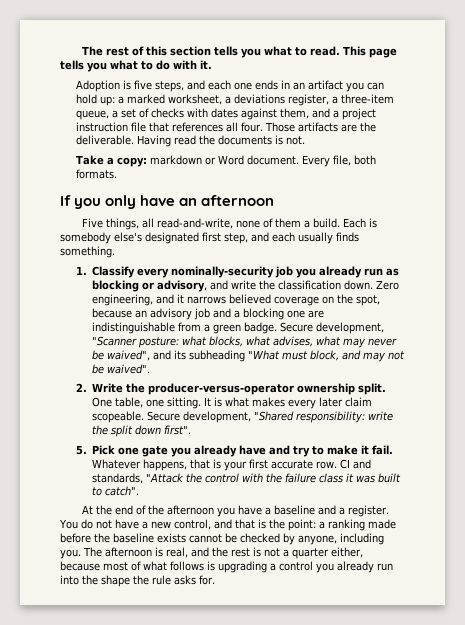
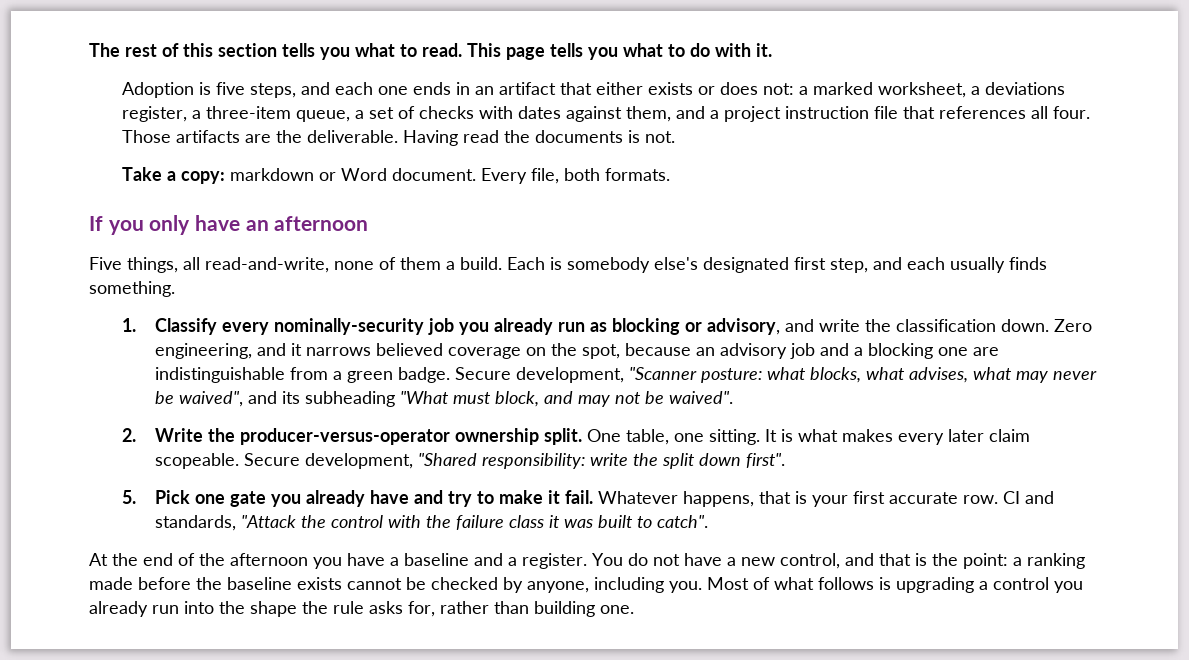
[345,82,384,92] [75,94,115,106] you can hold up: -> [560,82,795,95] that either exists or does not:
[83,547,363,559] [60,561,128,571] The afternoon is real, and the rest is not a quarter either, because most -> [707,577,749,590] Most
[199,575,215,585] for. -> [408,601,634,617] for, rather than building one.

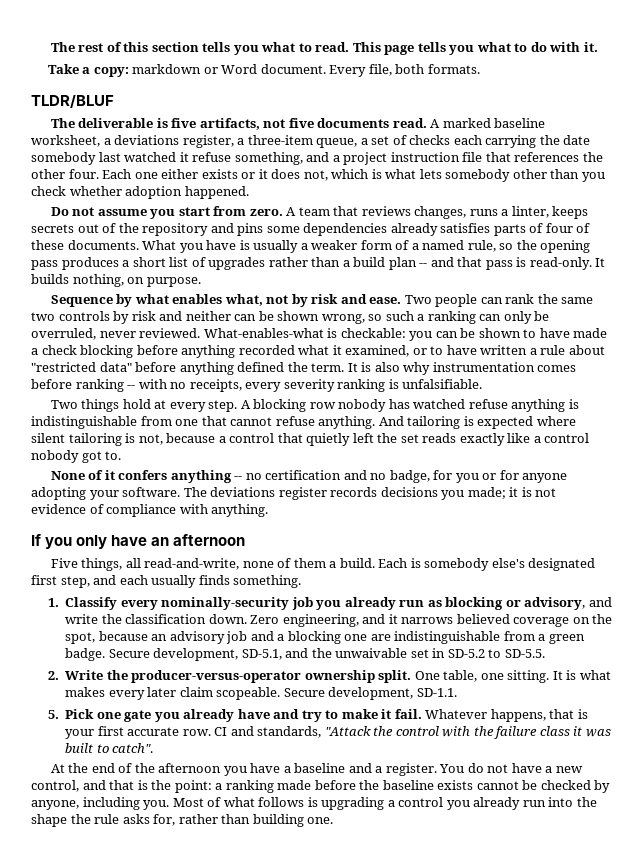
[122,82,874,98] Adoption is five steps, and each one ends in an artifact that either exists or does not: a marked -> [47,64,480,77] [31,94,114,108] [50,118,546,130] Take a copy: markdown or Word document. Every file, both formats. // TLDR/BLUF // The deliverable is five artifacts, not five documents read. A marked baseline
[479,106,672,122] with dates against them, -> [453,135,591,148] [31,152,303,165] each carrying the date somebody last watched it refuse something,
[1031,106,1091,119] [122,130,676,146] [122,167,671,184] all four. Those artifacts are the deliverable. Having read the documents is not. // Take a copy: markdown or Word document. Every file, both formats. -> [582,152,603,162] [31,169,605,182] [31,186,249,199] [50,206,589,219] [31,223,591,236] [31,240,591,253] [31,257,606,270] [31,274,201,287] [50,294,594,307] [31,311,550,324] [31,328,608,341] [31,345,605,358] [31,362,577,375] [31,379,483,392] [50,399,579,412] [31,416,576,429] [31,433,590,446] [31,450,122,463] [50,470,568,483] [31,487,557,500] [31,504,269,517] the other four. Each one either exists or it does not, which is what lets somebody other than you check whether adoption happened. // Do not assume you start from zero. A team that reviews changes, runs a linter, keeps secrets out of the repository and pins some dependencies already satisfies parts of four of these documents. What you have is usually a weaker form of a named rule, so the opening pass produces a short list of upgrades rather than a build plan -- and that pass is read-only. It builds nothing, on purpose. // Sequence by what enables what, not by risk and ease. Two people can rank the same two controls by risk and neither can be shown wrong, so such a ranking can only be overruled, never reviewed. What-enables-what is checkable: you can be shown to have made a check blocking before anything recorded what it examined, or to have written a rule about "restricted data" before anything defined the term. It is also why instrumentation comes before ranking -- with no receipts, every severity ranking is unfalsifiable. // Two things hold at every step. A blocking row nobody has watched refuse anything is indistinguishable from one that cannot refuse anything. And tailoring is expected where silent tailoring is not, because a control that quietly left the set reads exactly like a control nobody got to. // None of it confers anything -- no certification and no badge, for you or for anyone adopting your software. The deviations register records decisions you made; it is not evidence of compliance with anything.
[629,367,1098,383] [155,391,734,407] "Scanner posture: what blocks, what advises, what may never be waived", and its subheading "What must block, and may not be waived". -> [241,648,545,660] SD-5.1, and the unwaivable set in SD-5.2 to SD-5.5.
[418,453,786,469] "Shared responsibility: write the split down first". -> [416,688,457,697] SD-1.1.

